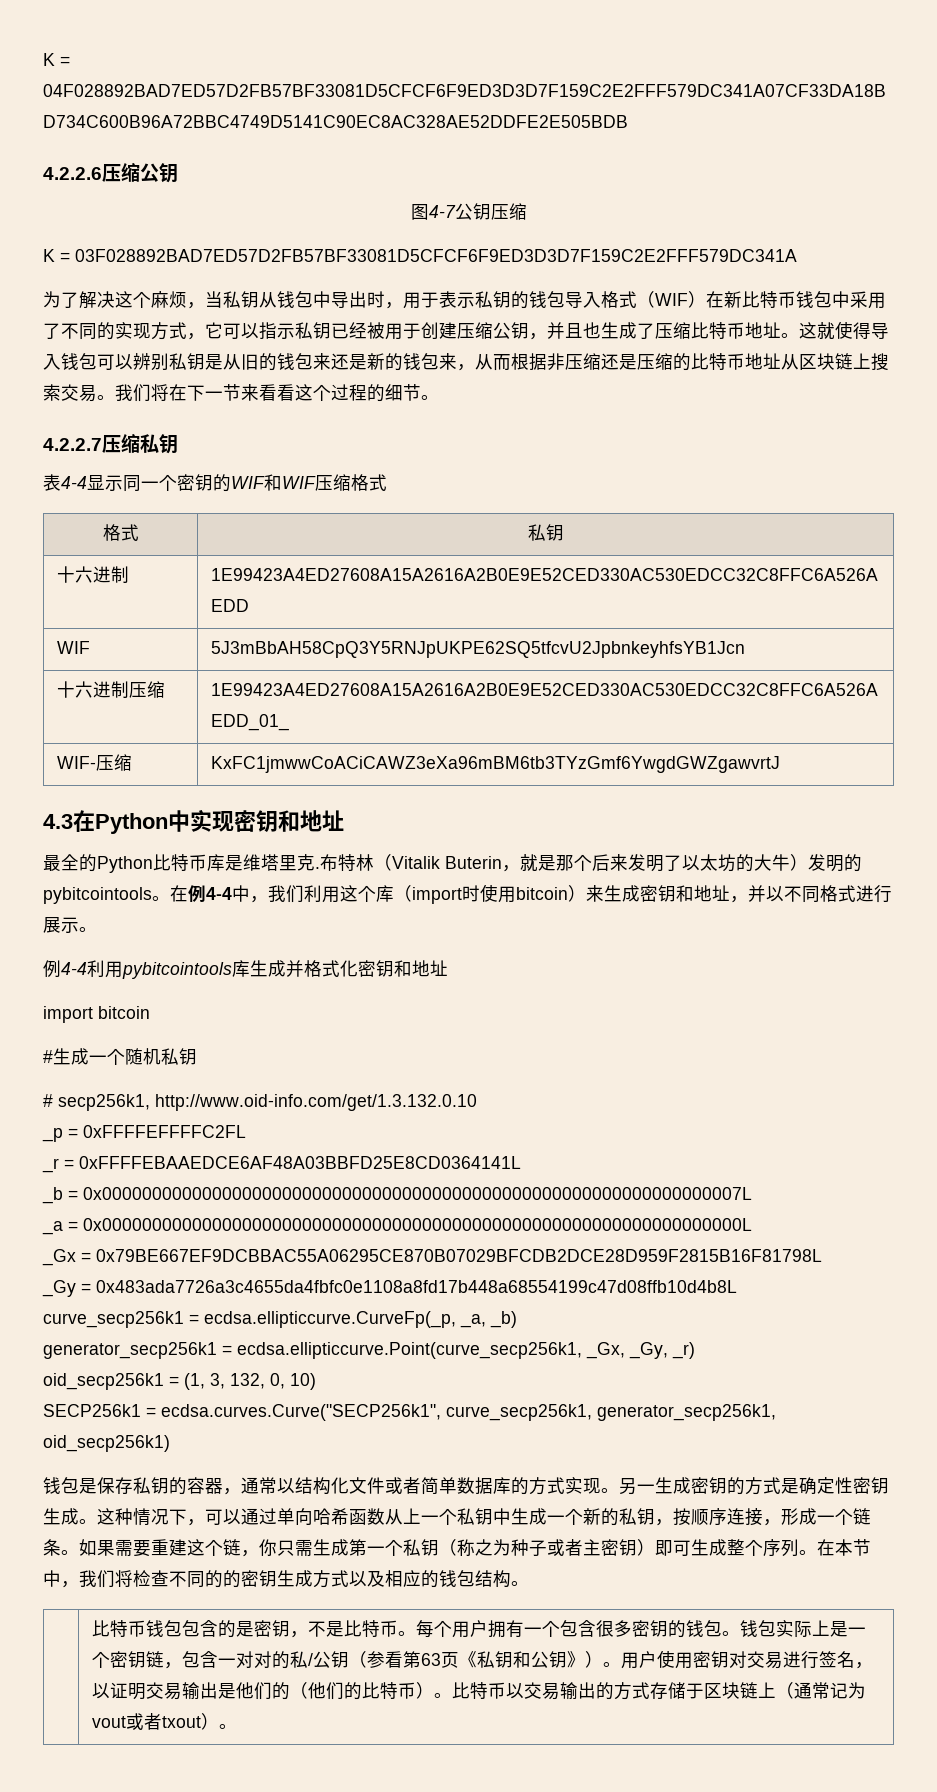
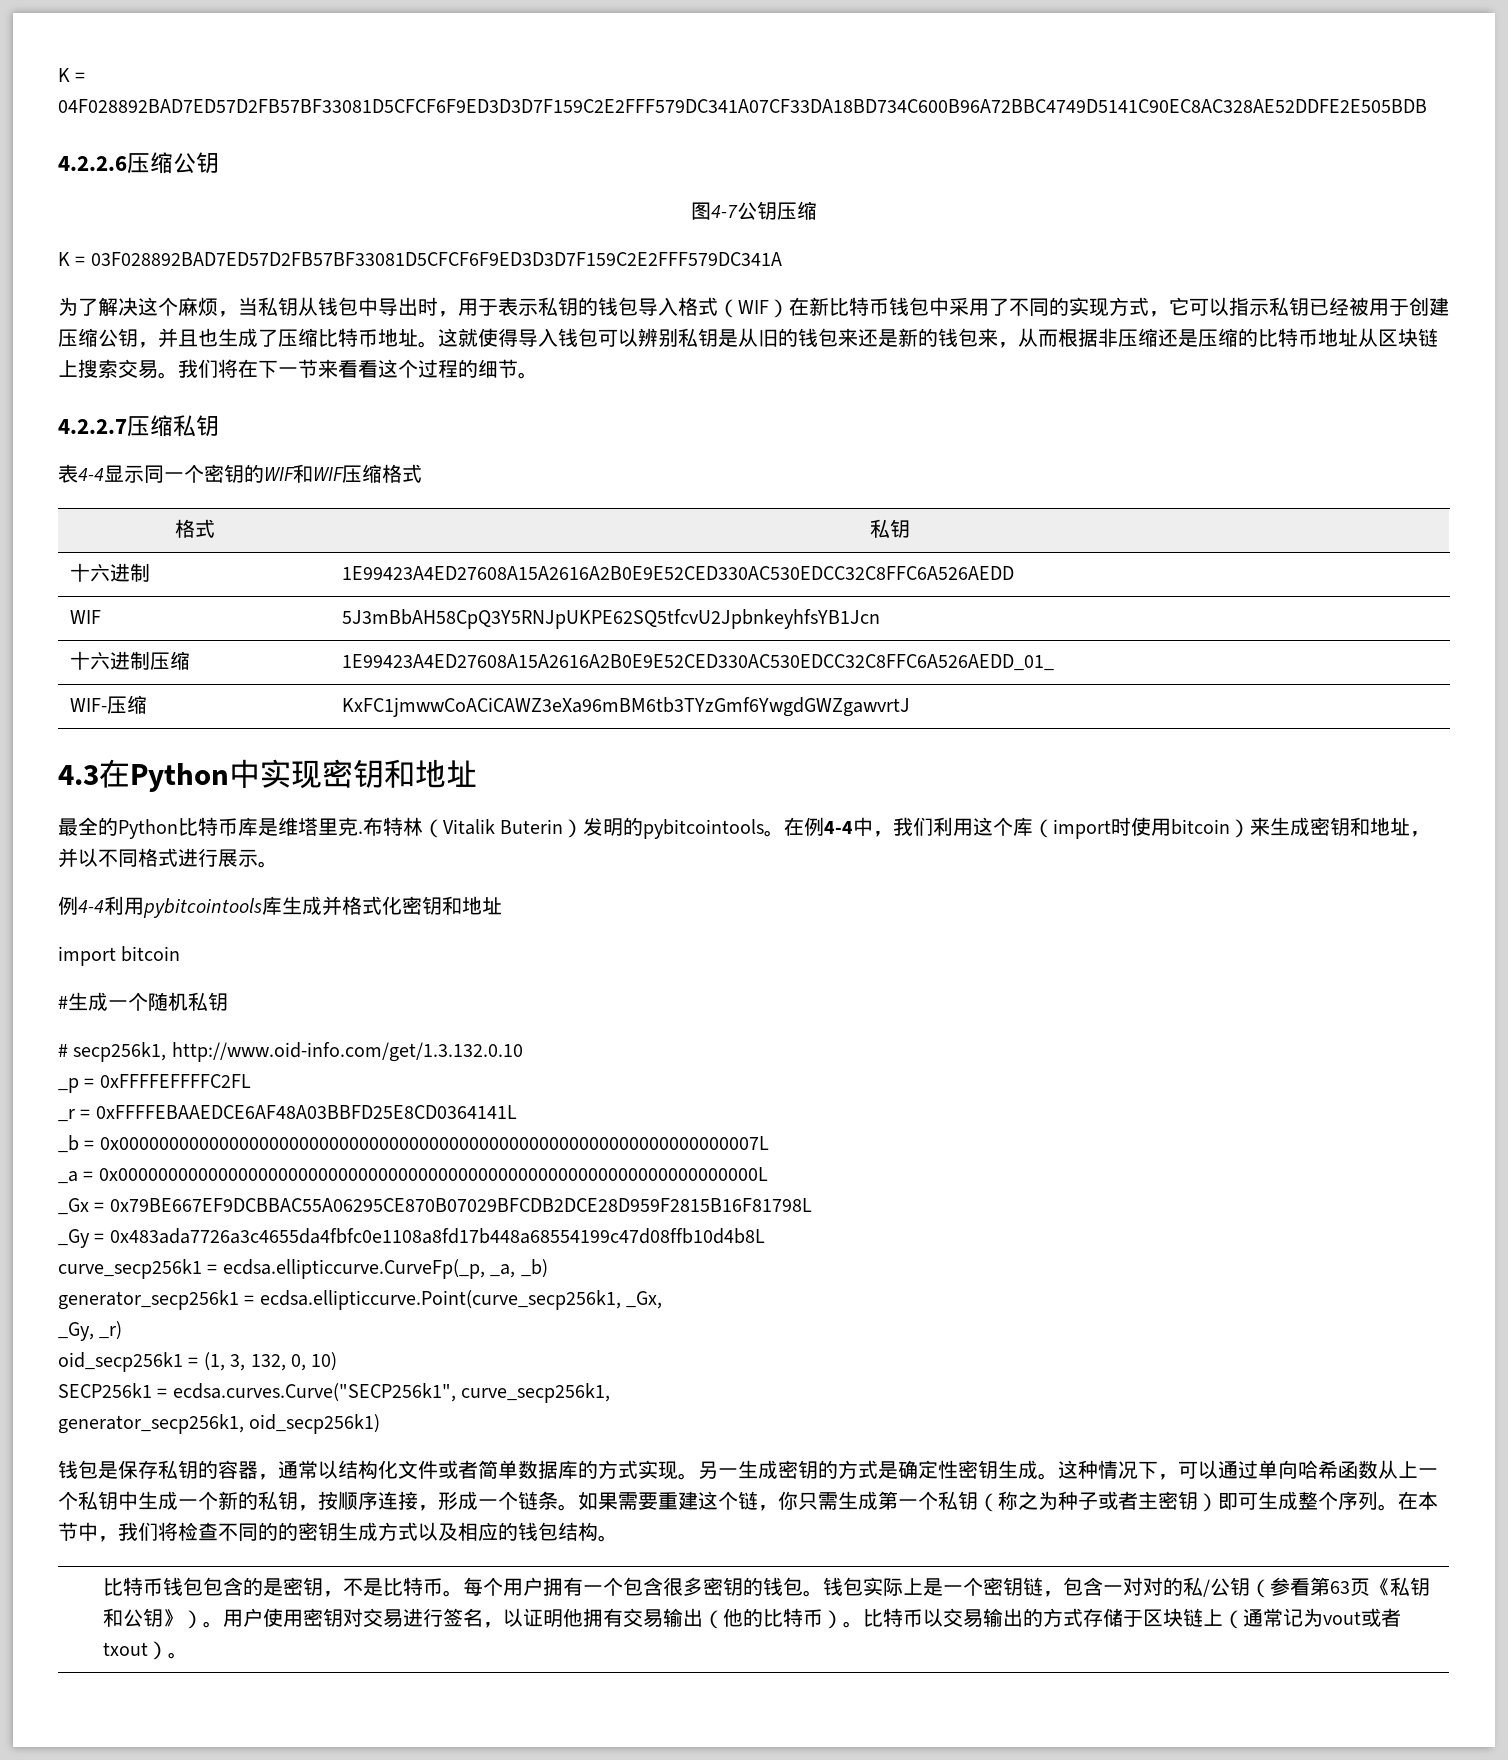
[502,854,790,872] ，就是那个后来发明了以太坊的大牛 -> (564, 826) none
(625, 1350) none -> (663, 1300) //
(592, 1412) none -> (611, 1393) //
[145,1682,344,1700] 交易输出是他们的（他们 -> [562,1608,743,1629] 他拥有交易输出（他

